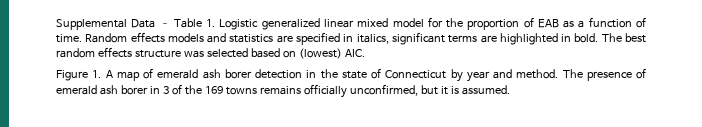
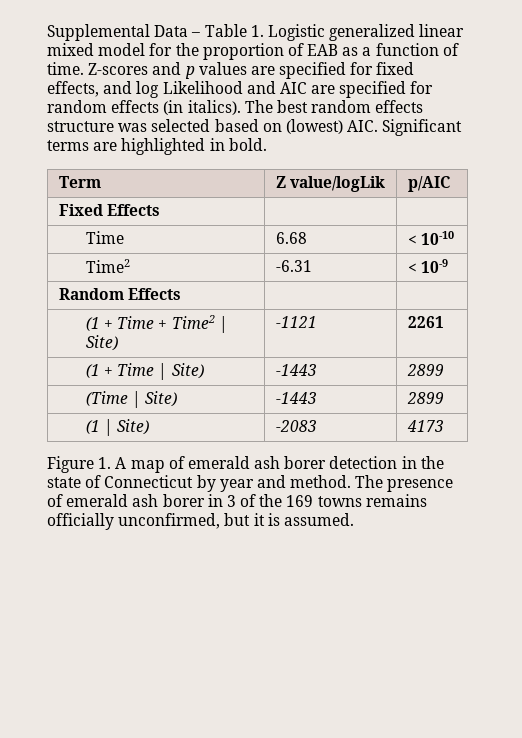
[85,32,599,45] Random effects models and statistics are specified in italics, significant terms are highlighted in bold. -> [88,62,415,79] [47,81,434,98] [47,100,241,115] Z-scores and p values are specified for fixed effects, and log Likelihood and AIC are specified for random effects (in italics).
(365, 53) none -> [382,119,463,136] [47,138,267,155] [58,176,101,188] [275,176,385,192] [407,176,450,192] [58,204,160,216] [85,231,124,244] [275,232,307,244] [407,231,454,245] [85,259,130,273] [275,260,312,272] [407,259,448,273] [58,288,181,300] [85,315,228,333] [85,335,118,351] [275,316,317,328] [407,316,444,328] [85,363,204,380] [275,364,317,376] [406,364,444,376] [85,391,178,408] [275,392,317,404] [406,392,444,404] [85,419,150,436] [275,420,317,432] [406,420,444,432] Significant terms are highlighted in bold. // Term | Z value/logLik | p/AIC // Fixed Effects | | // Time | 6.68 | < 10-10 // Time2 | -6.31 | < 10-9 // Random Effects | | // (1 + Time + Time2 | Site) | -1121 | 2261 // (1 + Time | Site) | -1443 | 2899 // (Time | Site) | -1443 | 2899 // (1 | Site) | -2083 | 4173

